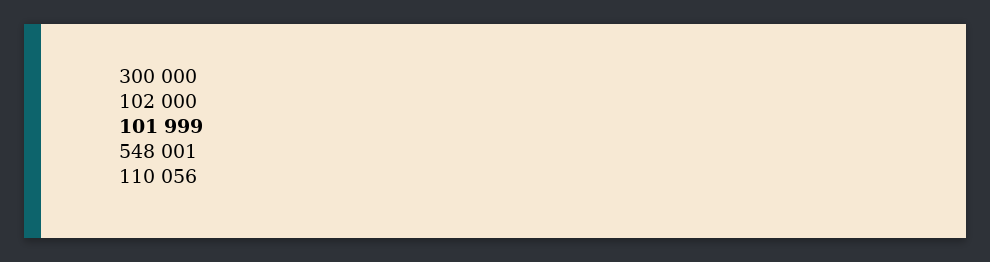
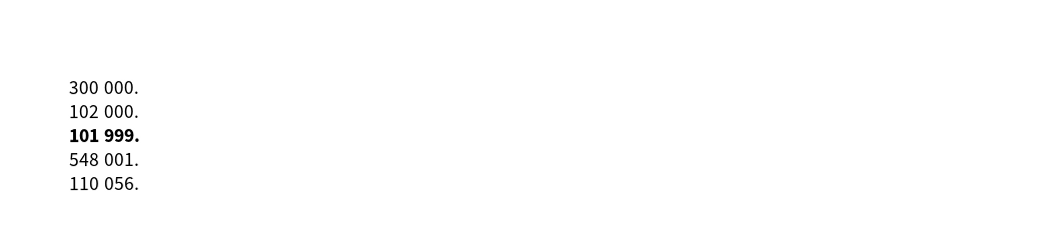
[161,69,197,83] 000 -> [103,80,140,95] 000.
[161,94,197,108] 000 -> [103,104,140,119] 000.
[164,119,203,133] 999 -> [104,128,142,143] 999.
[161,144,197,158] 001 -> [104,152,141,167] 001.
[161,169,197,183] 056 -> [104,176,141,191] 056.

